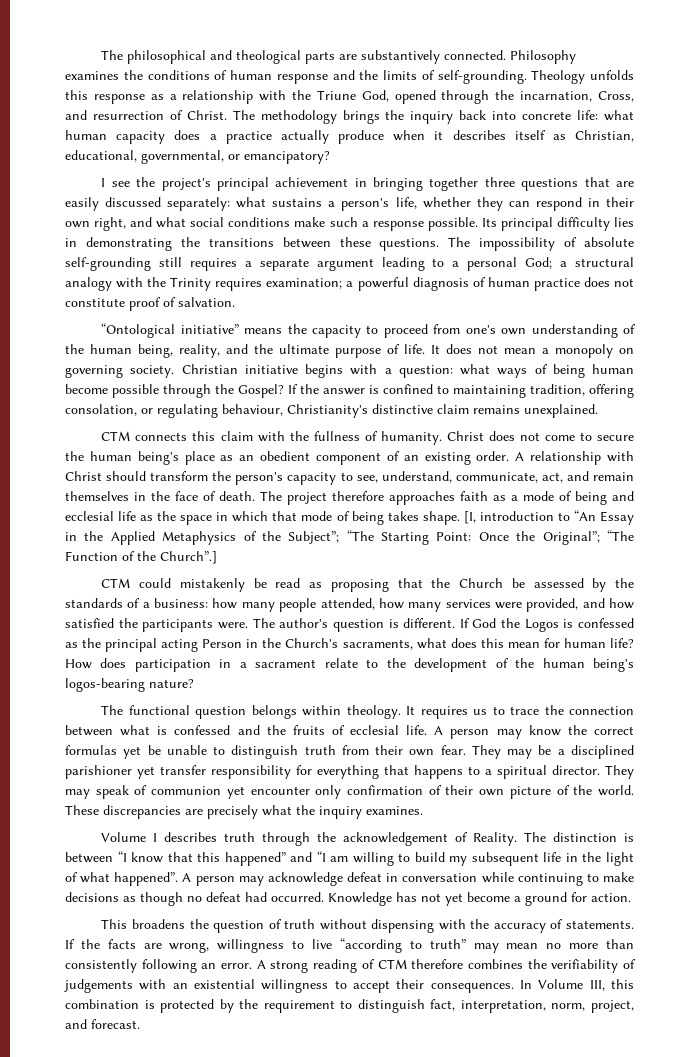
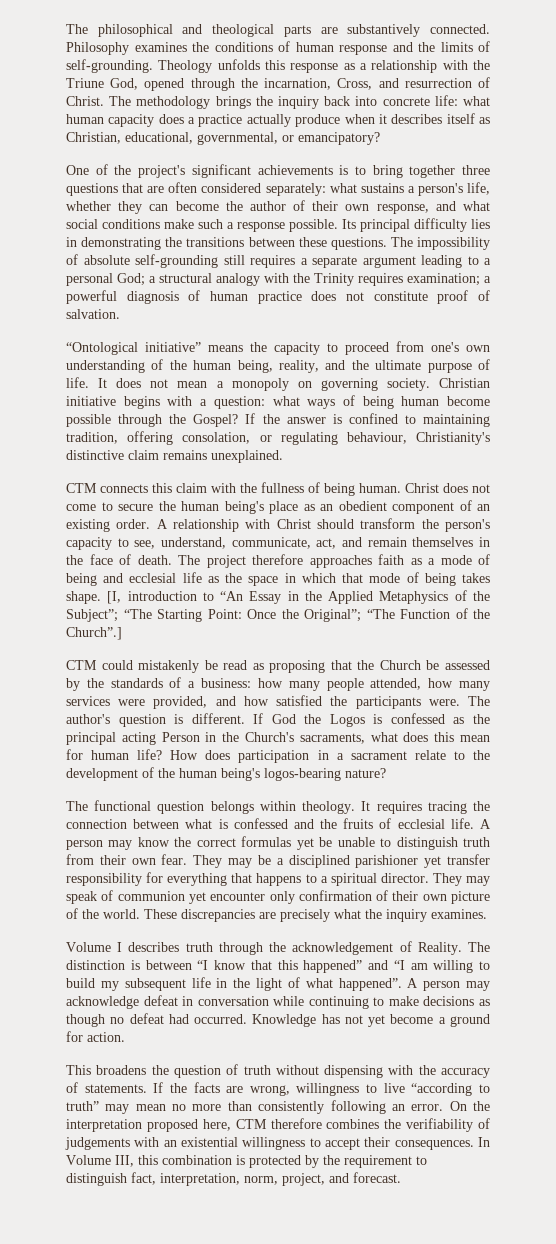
[101,177,424,191] I see the project's principal achievement in bringing -> [66,164,403,178] One of the project's significant achievements is to bring
[65,197,162,211] easily discussed -> [168,182,262,193] often considered
[535,197,635,211] [65,217,127,231] respond in their own right, -> [175,200,429,214] become the author of their own response,
[380,431,442,445] humanity. -> [324,483,401,496] being human.
[473,706,540,715] us to trace -> [427,801,467,814] tracing
[256,959,375,973] A strong reading of -> [449,1101,491,1111] [66,1119,231,1132] On the interpretation proposed here,

